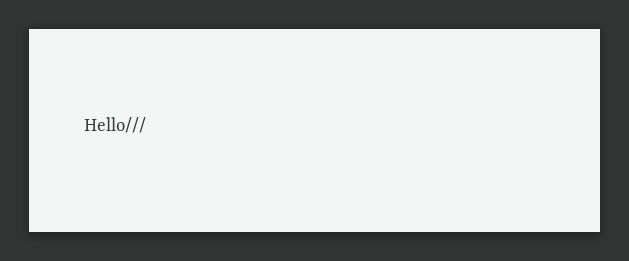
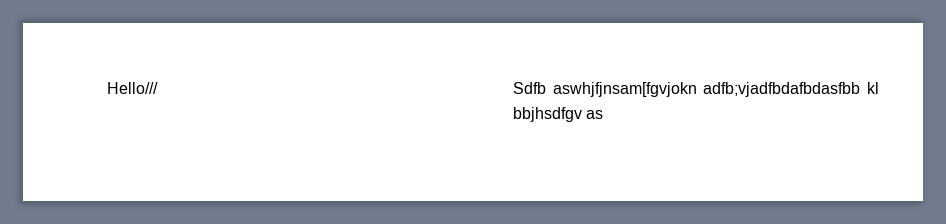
(146, 125) none -> [513,82,879,97] [513,107,604,122] // Sdfb aswhjfjnsam[fgvjokn adfb;vjadfbdafbdasfbb kl bbjhsdfgv as

